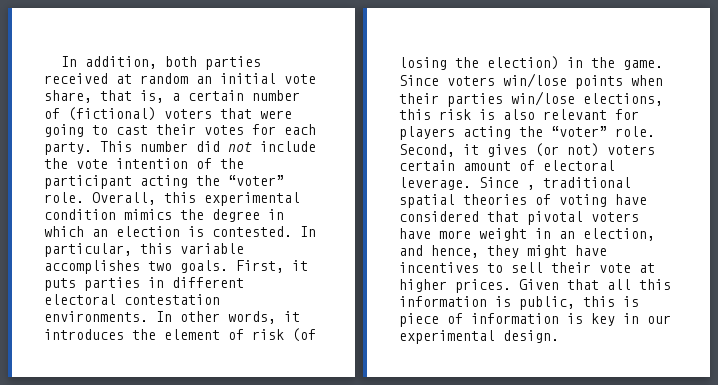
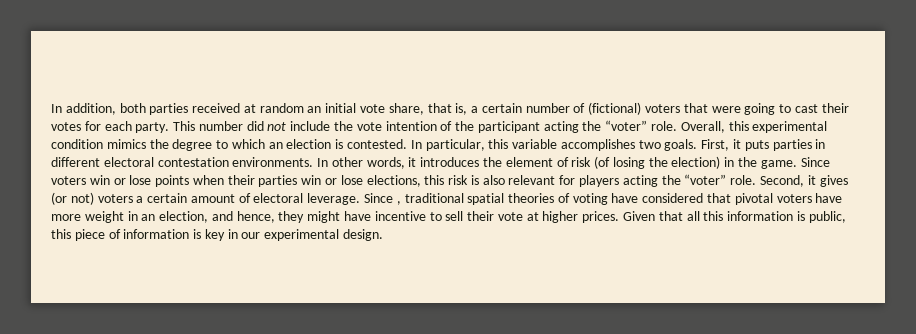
[268,209,284,220] in -> [216,140,229,149] to
[503,73,567,88] win/lose -> [89,175,152,185] win or lose
[511,91,575,106] win/lose -> [301,175,363,185] win or lose
(655, 150) none -> [136,196,144,203] a
[399,262,479,273] incentives -> [374,211,426,221] incentive
[623,296,639,307] is -> (71, 234) none

